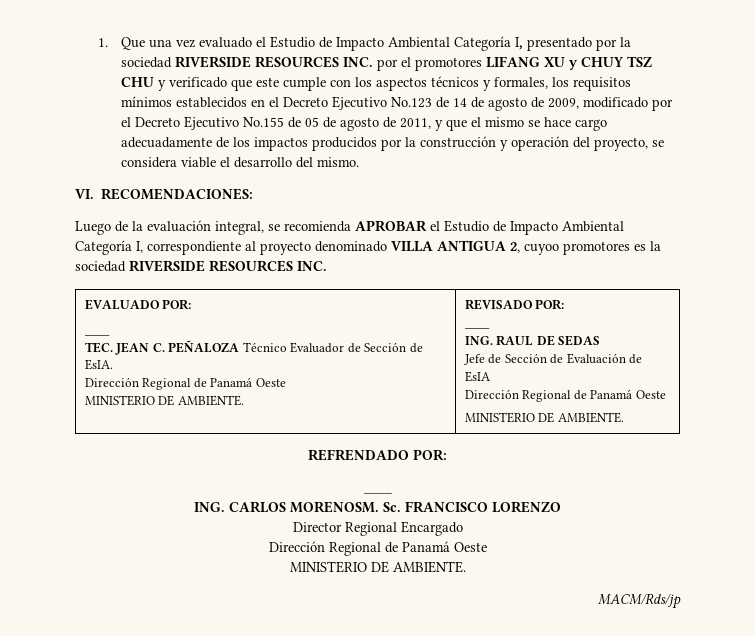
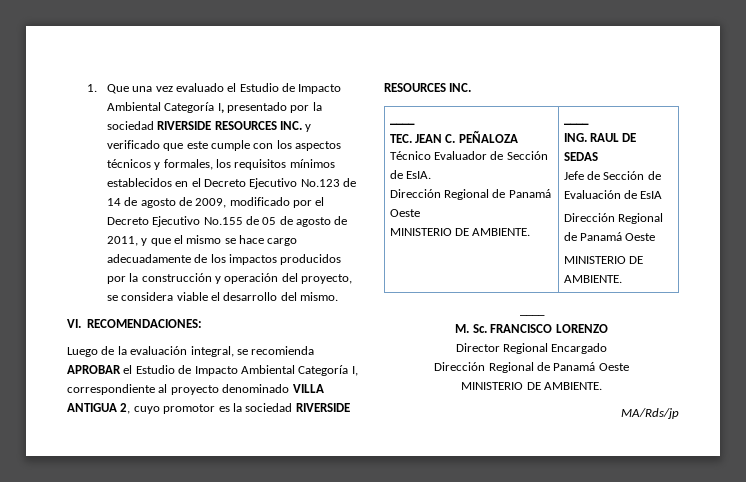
[376,56,652,71] [120,77,154,87] por el promotores LIFANG XU y CHUY TSZ CHU -> (302, 125) none
[524,241,630,255] cuyoo promotores -> [133,404,216,414] cuyo promotor
[84,299,192,310] EVALUADO POR: // -> (472, 87) none
[464,299,565,310] REVISADO POR: // -> (531, 232) none
[308,449,447,461] [363,492,393,494] [194,501,379,513] // REFRENDADO POR: // ____ // ING. CARLOS MORENOSM. -> [519,314,545,316] [455,324,470,333] // ____ // M.
[598,593,681,609] MACM/Rds/jp -> [621,408,679,419] MA/Rds/jp

